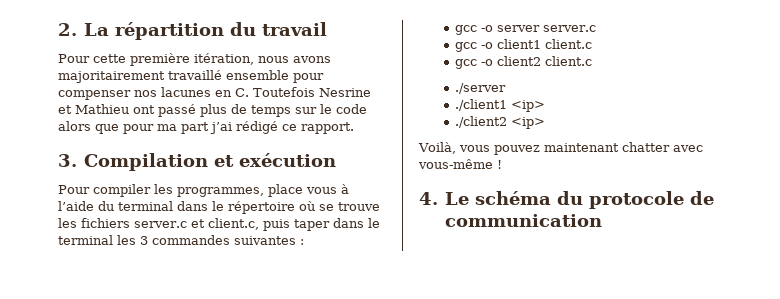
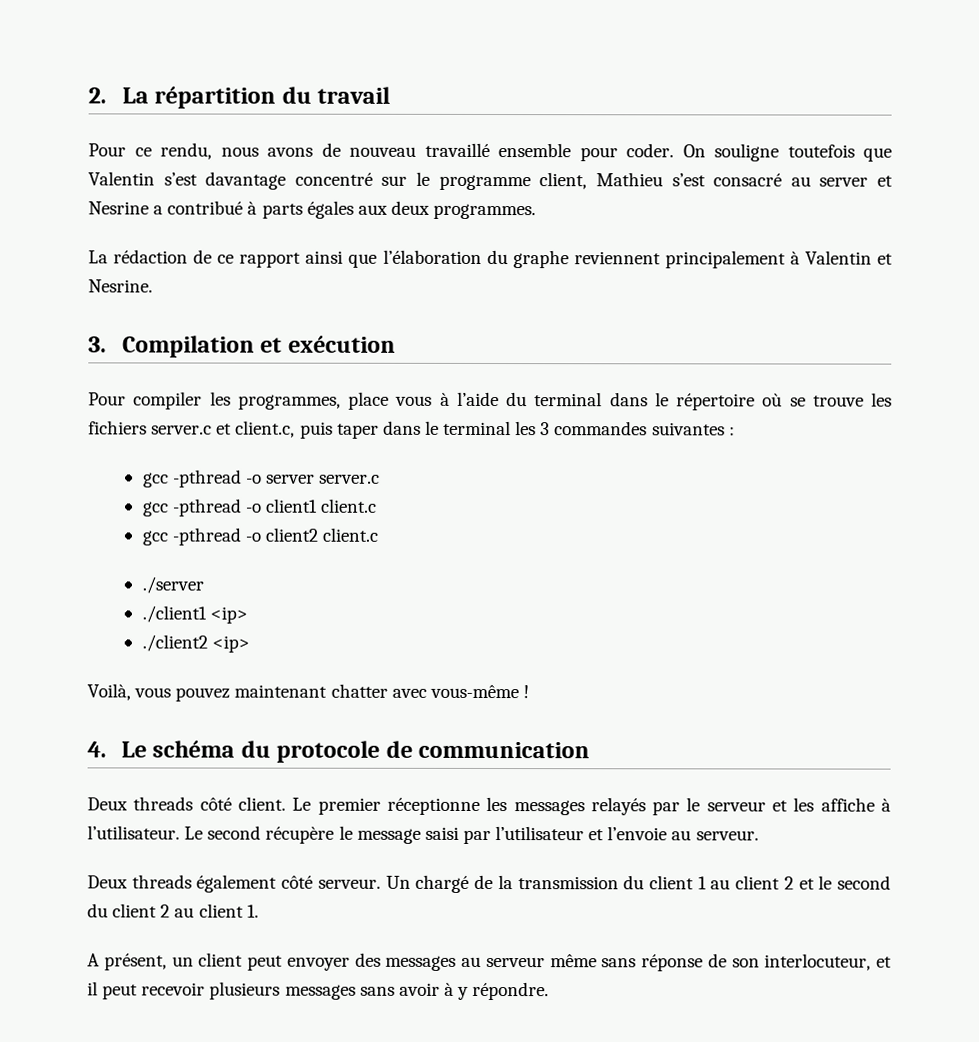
[93,53,331,66] [58,70,324,83] [58,87,371,100] [58,104,367,117] [58,121,354,134] cette première itération, nous avons majoritairement travaillé ensemble pour compenser nos lacunes en C. Toutefois Nesrine et Mathieu ont passé plus de temps sur le code alors que pour ma part j’ai rédigé ce rapport. -> [134,142,892,162] [88,171,894,191] [88,200,537,220] [88,249,893,269] [88,279,153,293] ce rendu, nous avons de nouveau travaillé ensemble pour coder. On souligne toutefois que Valentin s’est davantage concentré sur le programme client, Mathieu s’est consacré au server et Nesrine a contribué à parts égales aux deux programmes. // La rédaction de ce rapport ainsi que l’élaboration du graphe reviennent principalement à Valentin et Nesrine.
(478, 30) none -> [172,469,242,488] -pthread
(478, 47) none -> [172,498,242,517] -pthread
(478, 64) none -> [171,527,241,546] -pthread
(602, 220) none -> [87,796,891,816] [87,825,759,845] [87,874,891,893] [87,903,259,918] [87,952,892,972] [87,981,550,1001] // Deux threads côté client. Le premier réceptionne les messages relayés par le serveur et les affiche à l’utilisateur. Le second récupère le message saisi par l’utilisateur et l’envoie au serveur. // Deux threads également côté serveur. Un chargé de la transmission du client 1 au client 2 et le second du client 2 au client 1. // A présent, un client peut envoyer des messages au serveur même sans réponse de son interlocuteur, et il peut recevoir plusieurs messages sans avoir à y répondre.

